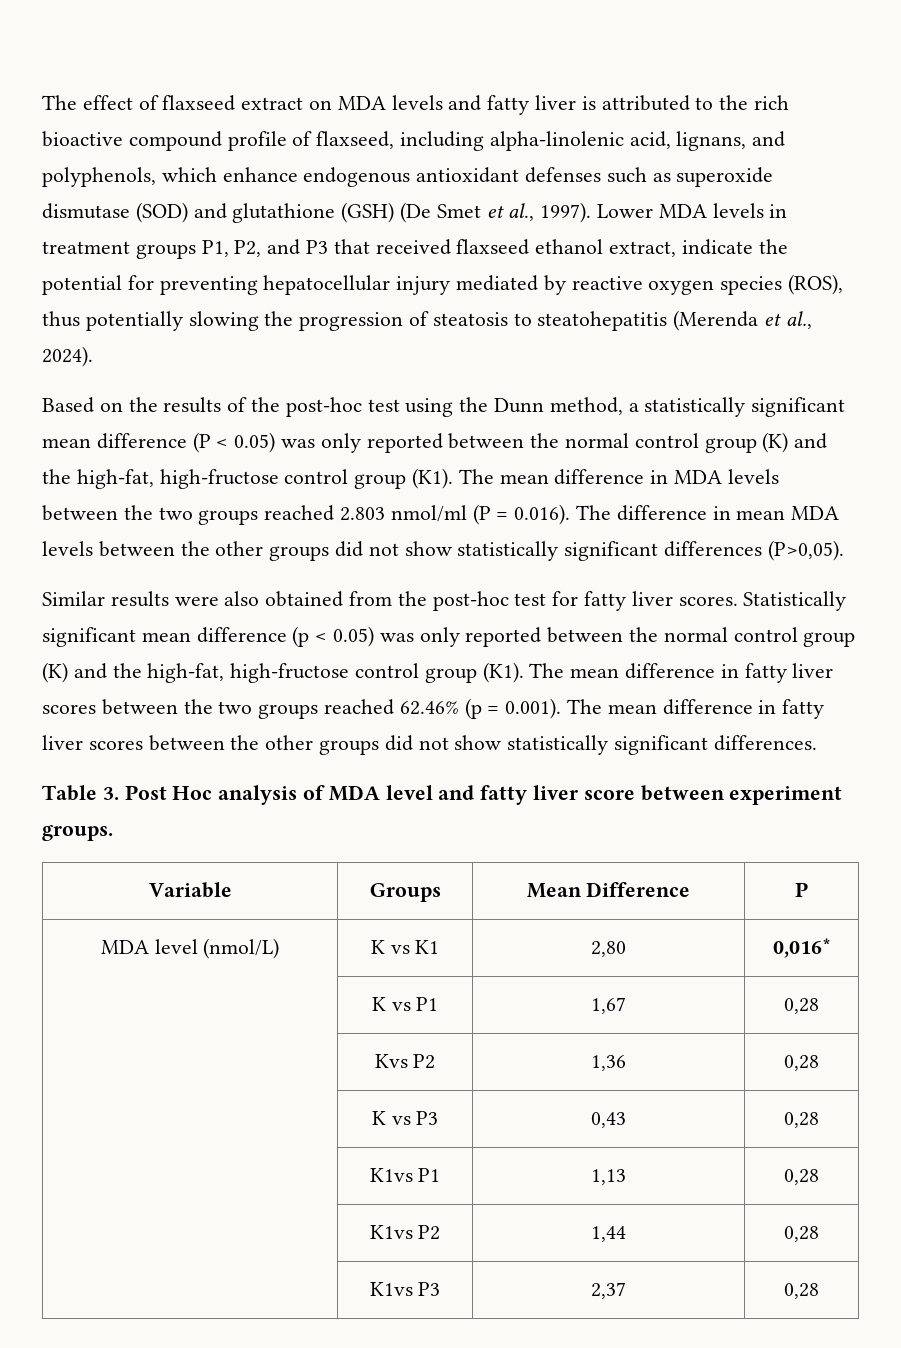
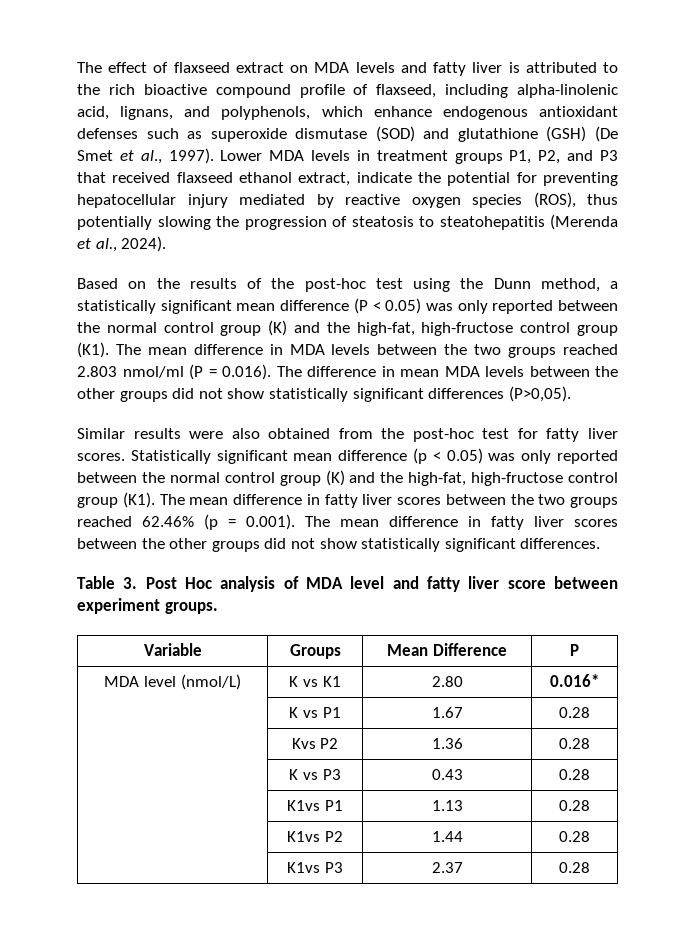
[591,941,626,957] [772,938,831,958] 2,80 | 0,016* -> [431,676,463,687] [550,674,599,687] 2.80 | 0.016*
[591,997,626,1014] [784,998,819,1014] 1,67 | 0,28 -> [431,707,463,718] [559,707,590,718] 1.67 | 0.28
[591,1055,626,1071] [784,1055,819,1071] 1,36 | 0,28 -> [431,738,463,749] [559,738,590,749] 1.36 | 0.28
[591,1112,626,1128] [784,1112,819,1128] 0,43 | 0,28 -> [431,769,463,780] [559,769,590,780] 0.43 | 0.28
[591,1169,626,1185] [784,1169,819,1185] 1,13 | 0,28 -> [431,800,463,811] [559,800,590,811] 1.13 | 0.28
[591,1226,626,1242] [784,1226,819,1242] 1,44 | 0,28 -> [431,831,463,842] [559,831,590,842] 1.44 | 0.28
[591,1282,626,1299] [784,1283,819,1299] 2,37 | 0,28 -> [431,862,463,873] [559,862,590,873] 2.37 | 0.28

